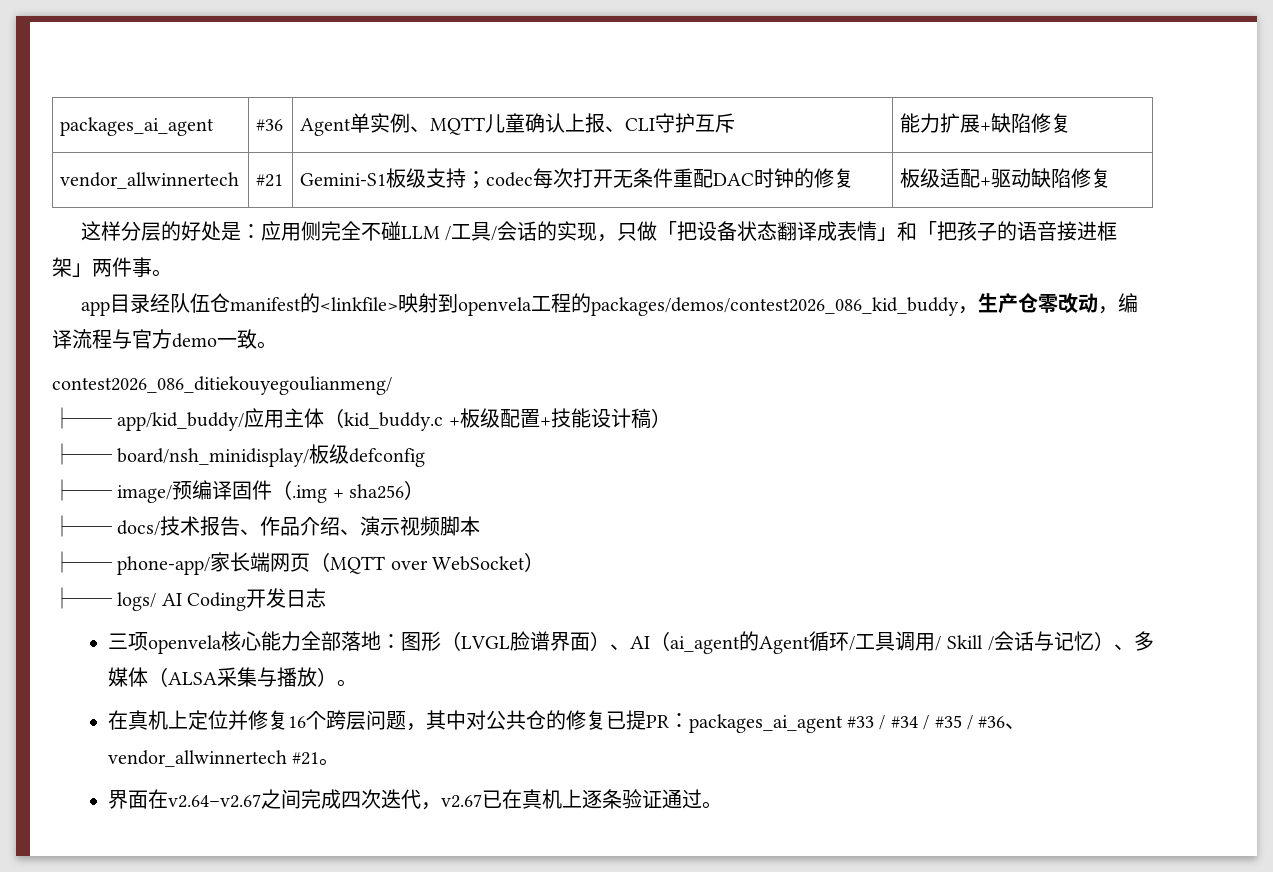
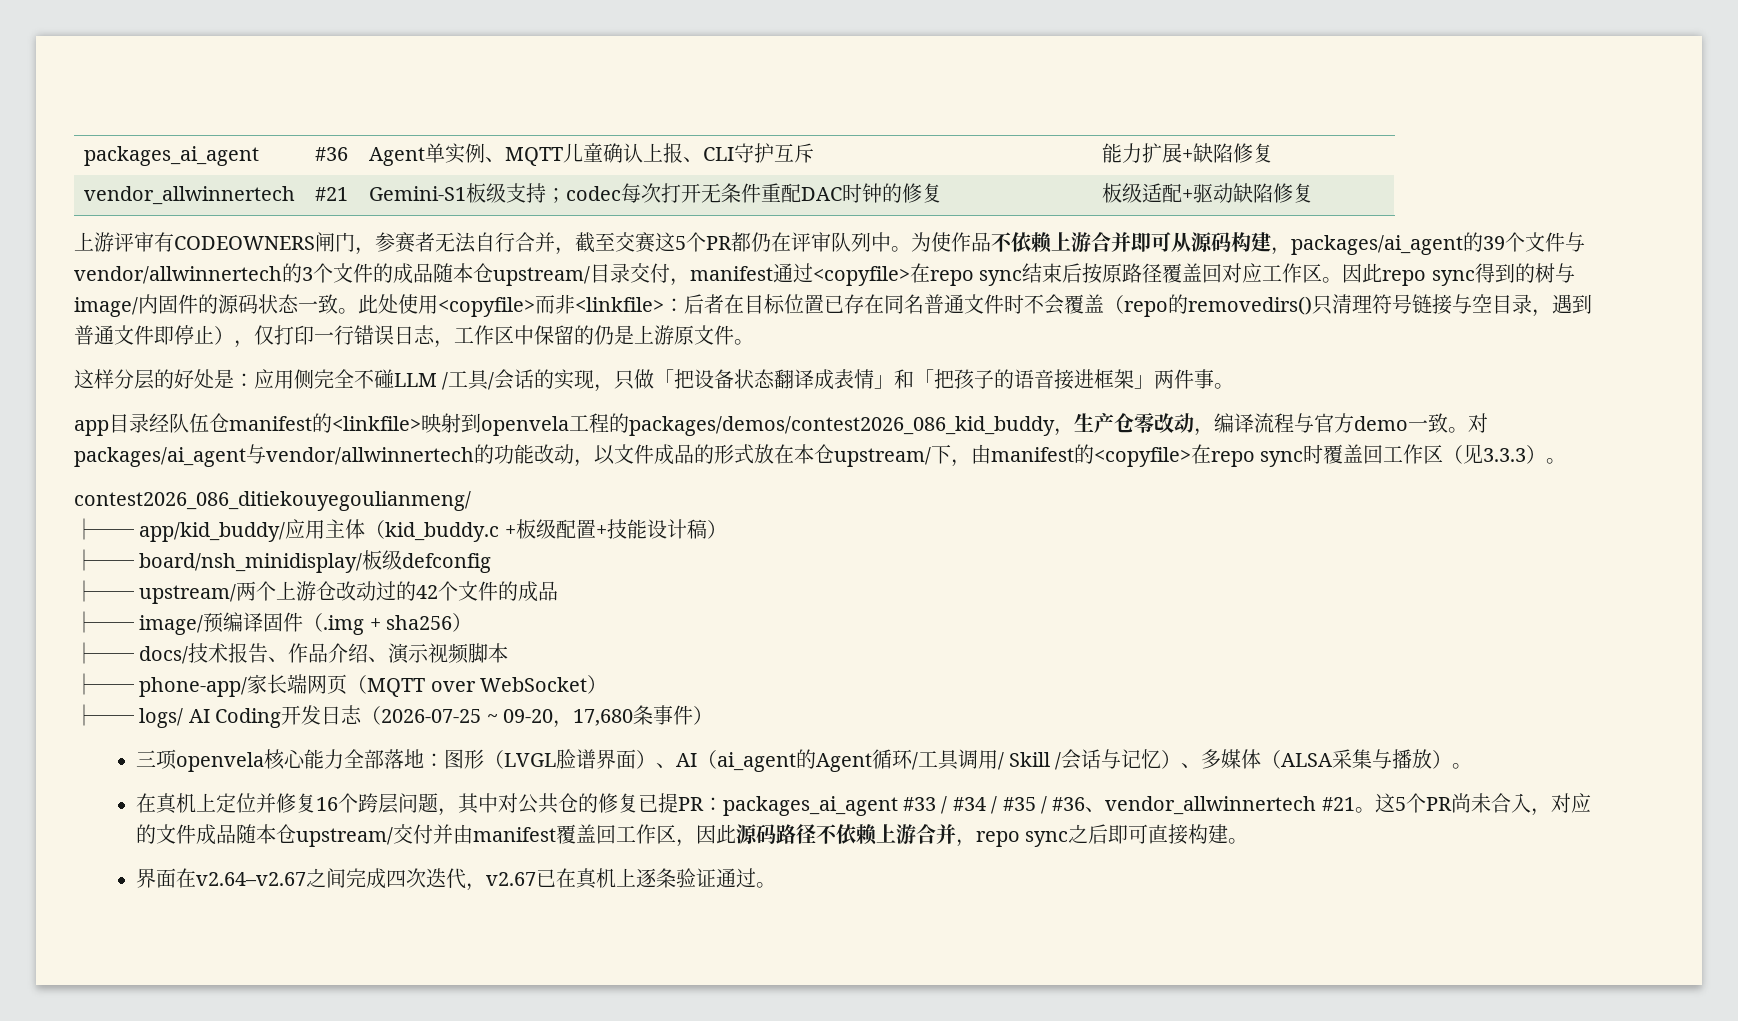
(1112, 178) none -> [74,232,1585,255] [74,263,1575,286] [74,294,1592,317] [74,325,754,348] // 上游评审有CODEOWNERS闸门，参赛者无法自行合并，截至交赛这5个PR都仍在评审队列中。为使作品不依赖上游合并即可从源码构建，packages/ai_agent的39个文件与vendor/allwinnertech的3个文件的成品随本仓upstream/目录交付，manifest通过<copyfile>在repo sync结束后按原路径覆盖回对应工作区。因此repo sync得到的树与image/内固件的源码状态一致。此处使用<copyfile>而非<linkfile>：后者在目标位置已存在同名普通文件时不会覆盖（repo的removedirs()只清理符号链接与空目录，遇到普通文件即停止），仅打印一行错误日志，工作区中保留的仍是上游原文件。
(277, 345) none -> [1468,413,1488,433] [74,444,1567,467] 对packages/ai_agent与vendor/allwinnertech的功能改动，以文件成品的形式放在本仓upstream/下，由manifest的<copyfile>在repo sync时覆盖回工作区（见3.3.3）。
(426, 457) none -> [74,580,559,604] // ├── upstream/两个上游仓改动过的42个文件的成品
(327, 598) none -> [361,705,713,728] （2026-07-25 ~ 09-20，17,680条事件）
(339, 762) none -> [1374,793,1591,816] [135,824,1248,847] 这5个PR尚未合入，对应的文件成品随本仓upstream/交付并由manifest覆盖回工作区，因此源码路径不依赖上游合并，repo sync之后即可直接构建。

